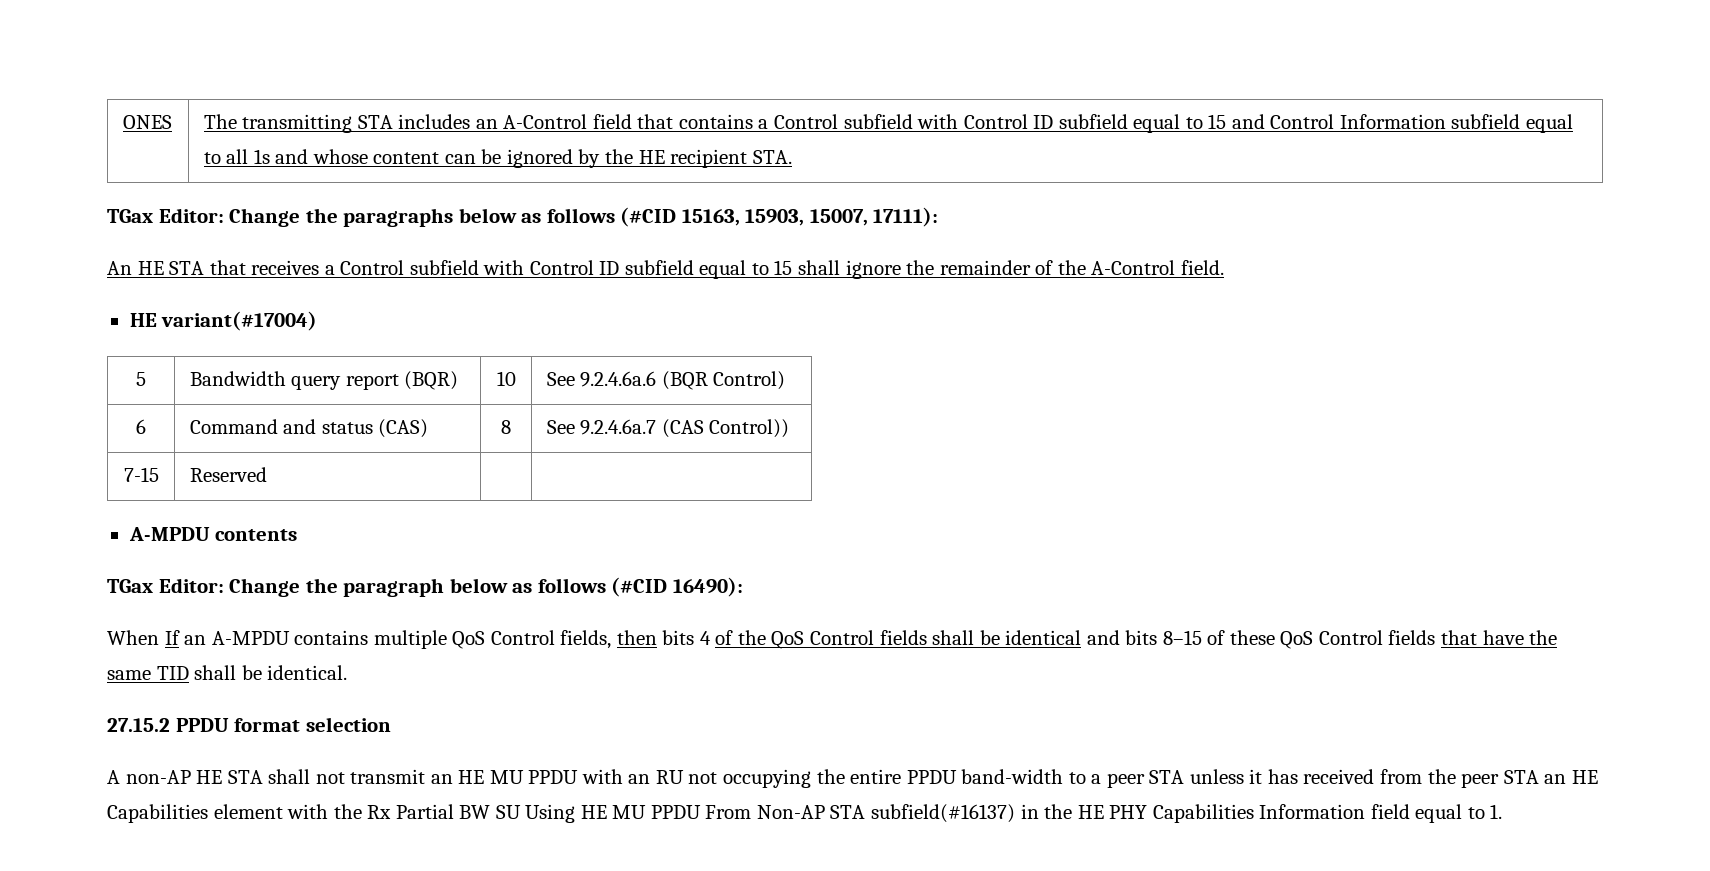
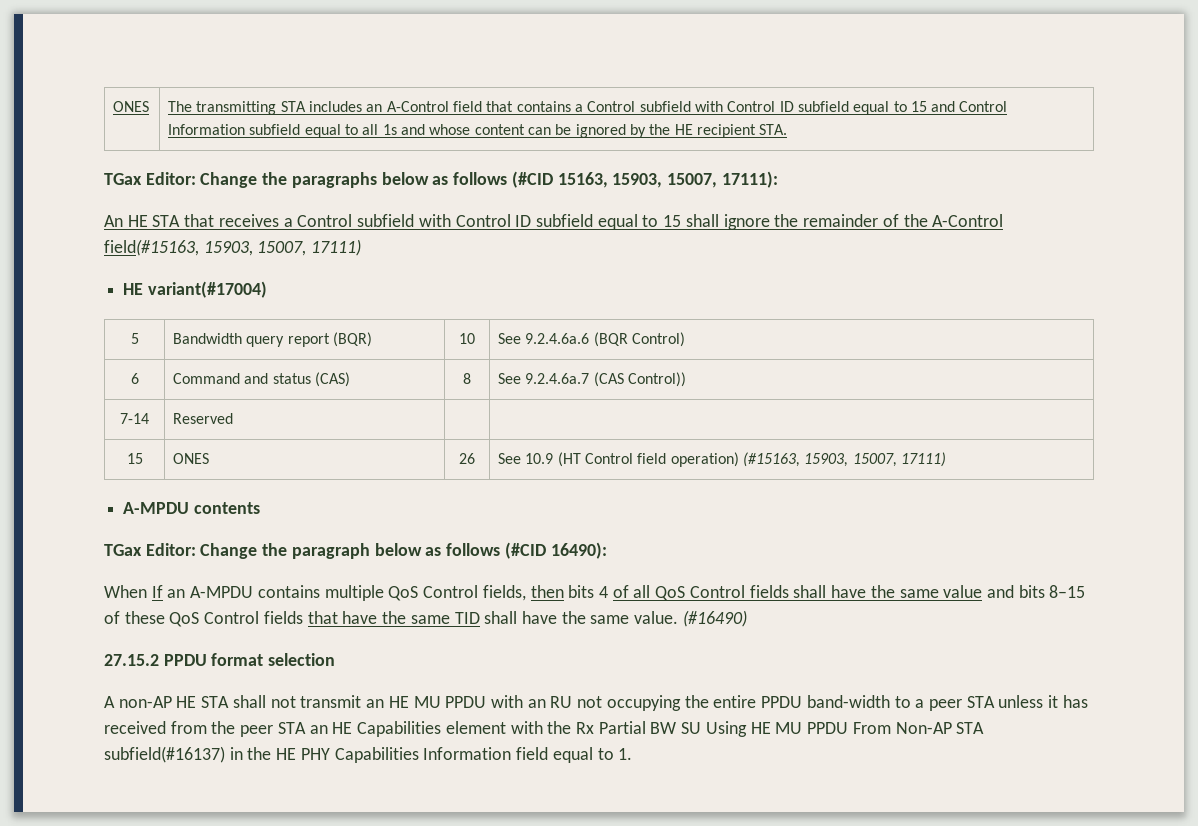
[1180,260,1224,275] field. -> [104,239,362,256] field(#15163, 15903, 15007, 17111)
[123,467,159,482] 7-15 -> [120,413,149,424] 7-14
(267, 474) none -> [126,453,143,464] [173,453,210,464] [459,453,475,464] [498,452,946,467] // 15 | ONES | 26 | See 10.9 (HT Control field operation) (#15163, 15903, 15007, 17111)
[737,630,766,645] the -> [633,585,651,598] all
[979,630,1082,645] be identical -> [831,585,983,598] have the same value
[241,665,348,680] be identical. -> [521,610,747,627] have the same value. (#16490)

